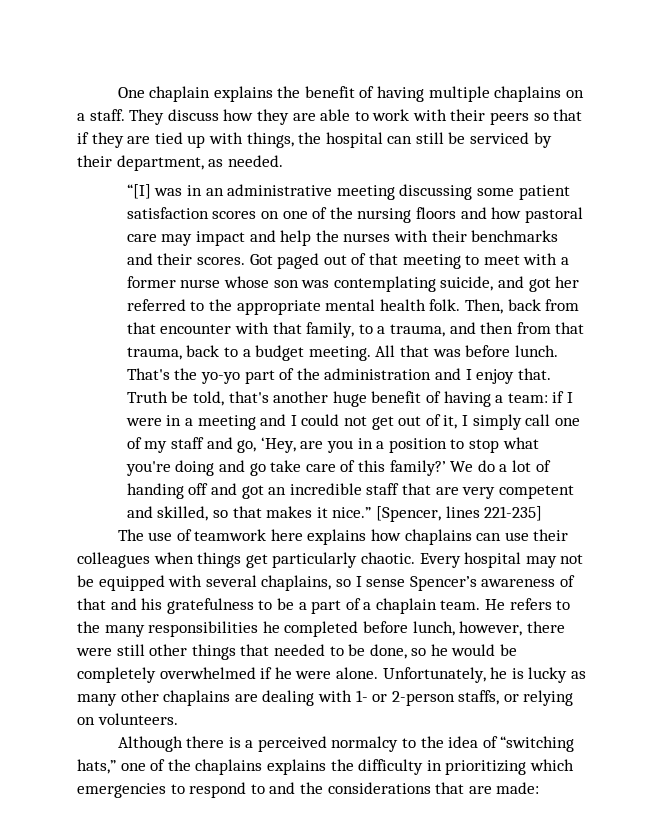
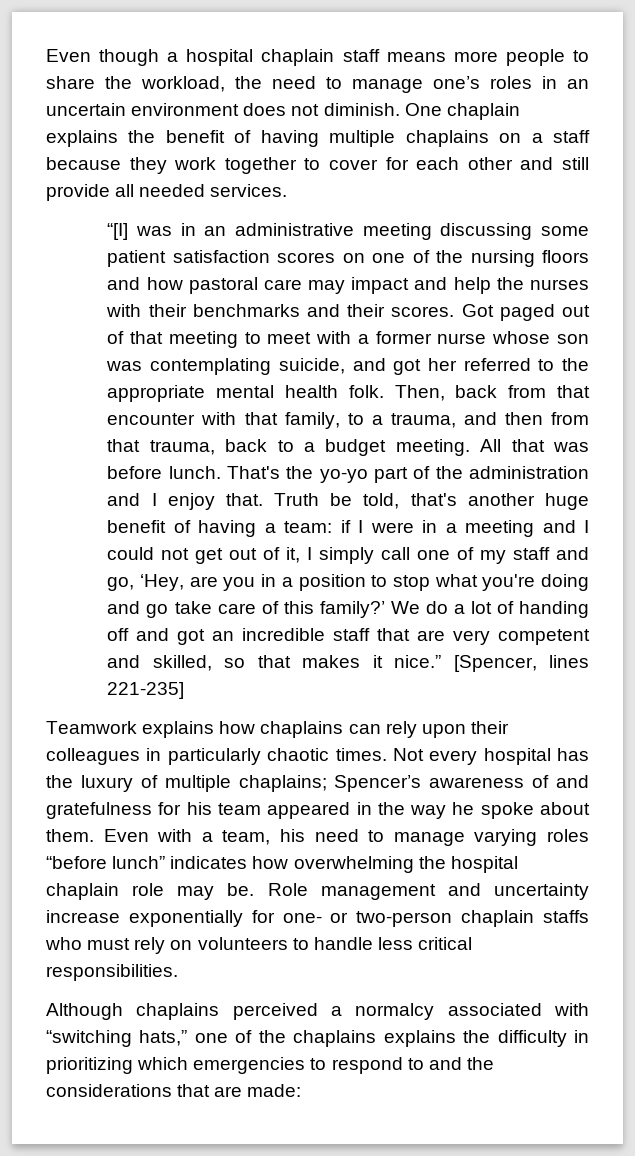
(117, 92) none -> [46,49,590,66] [46,76,589,93] [46,103,400,116] Even though a hospital chaplain staff means more people to share the workload, the need to manage one’s roles in an uncertain environment does not diminish.
[89,109,583,125] [77,132,552,148] [77,155,283,171] staff. They discuss how they are able to work with their peers so that if they are tied up with things, the hospital can still be serviced by their department, as needed. -> [553,130,590,143] [46,157,590,174] [46,184,288,201] staff because they work together to cover for each other and still provide all needed services.
[117,529,569,545] [77,552,584,568] [77,575,575,591] [77,598,571,614] [77,621,565,637] [76,644,518,660] [77,667,586,683] [77,690,574,706] [77,713,178,725] [117,736,498,752] The use of teamwork here explains how chaplains can use their colleagues when things get particularly chaotic. Every hospital may not be equipped with several chaplains, so I sense Spencer’s awareness of that and his gratefulness to be a part of a chaplain team. He refers to the many responsibilities he completed before lunch, however, there were still other things that needed to be done, so he would be completely overwhelmed if he were alone. Unfortunately, he is lucky as many other chaplains are dealing with 1- or 2-person staffs, or relying on volunteers. // Although there is a perceived normalcy to the idea of -> [46,721,509,738] [46,748,589,765] [46,775,589,792] [46,802,590,819] [46,829,590,846] [46,856,518,873] [46,883,589,900] [46,910,590,927] [45,937,473,954] [46,964,178,981] [46,1003,589,1020] Teamwork explains how chaplains can rely upon their colleagues in particularly chaotic times. Not every hospital has the luxury of multiple chaplains; Spencer’s awareness of and gratefulness for his team appeared in the way he spoke about them. Even with a team, his need to manage varying roles “before lunch” indicates how overwhelming the hospital chaplain role may be. Role management and uncertainty increase exponentially for one- or two-person chaplain staffs who must rely on volunteers to handle less critical responsibilities. // Although chaplains perceived a normalcy associated with

